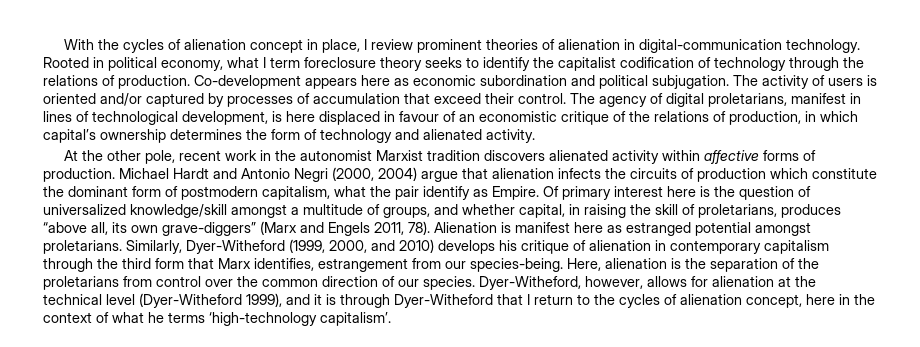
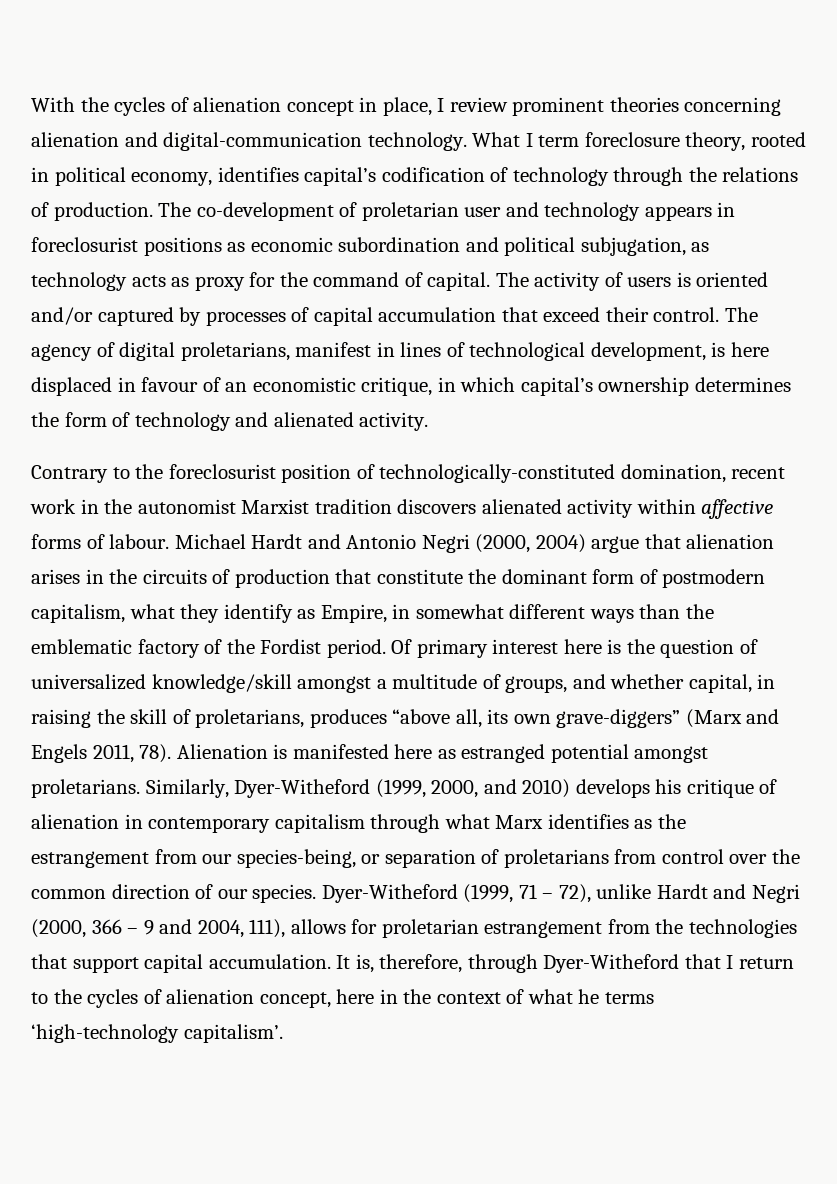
[542,39,861,53] [43,57,616,71] of alienation in digital-communication technology. Rooted in political economy, what I term foreclosure theory seeks to identify the capitalist -> [684,97,782,116] [31,132,806,151] [31,167,377,186] concerning alienation and digital-communication technology. What I term foreclosure theory, rooted in political economy, identifies capital’s
[194,75,390,89] Co-development appears here -> [158,202,736,221] [31,237,222,256] The co-development of proletarian user and technology appears in foreclosurist positions
[652,75,729,89] subjugation. -> [580,237,710,256] [31,272,491,291] subjugation, as technology acts as proxy for the command of capital.
(310, 98) none -> [313,307,373,326] capital
[561,111,801,125] critique of the relations of production, -> [361,377,433,396] critique,
[64,150,176,164] At the other pole, -> [31,464,726,483] Contrary to the foreclosurist position of technologically-constituted domination,
[43,168,115,182] production. -> [109,534,170,549] labour.
[558,168,601,179] infects -> [31,569,104,584] arises in
[770,168,808,179] which -> [335,569,372,584] that
[370,186,539,200] the pair identify as Empire. -> [180,604,714,623] [31,639,386,658] they identify as Empire, in somewhat different ways than the emblematic factory of the Fordist period.
[515,222,570,233] manifest -> [292,744,389,759] manifested
[97,258,706,272] the third form that Marx identifies, estrangement from our species-being. Here, alienation is the -> [444,814,686,829] [31,849,381,868] what Marx identifies as the estrangement from our species-being, or
[798,258,819,269] the -> (500, 856) none
[479,276,816,290] [43,293,336,308] Dyer-Witheford, however, allows for alienation at the technical level (Dyer-Witheford 1999), and it is -> [321,884,800,903] [31,919,797,938] [31,954,463,973] Dyer-Witheford (1999, 71 – 72), unlike Hardt and Negri (2000, 366 – 9 and 2004, 111), allows for proletarian estrangement from the technologies that support capital accumulation. It is, therefore,

